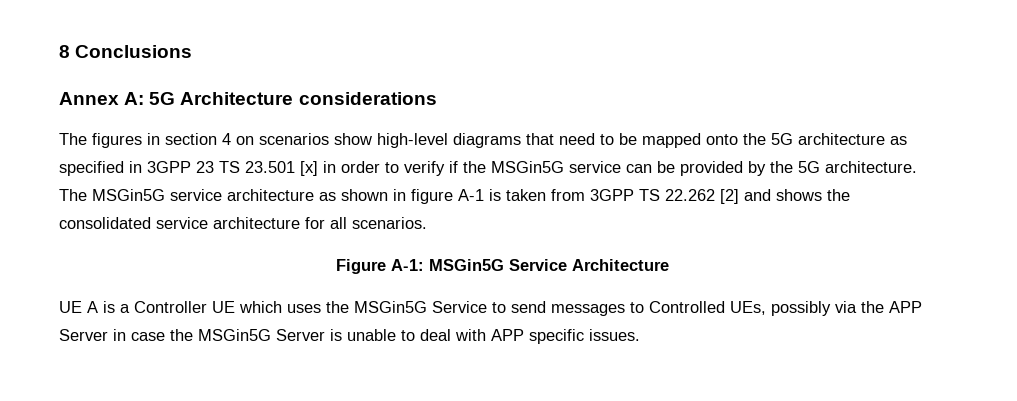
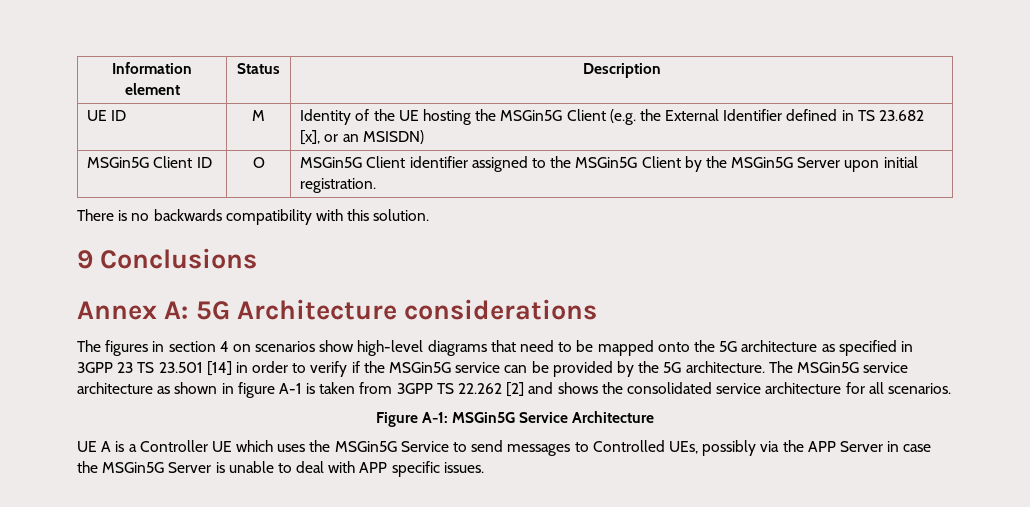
[59,45,70,58] 8 -> [112,62,192,74] [124,83,180,95] [237,63,280,74] [582,63,661,78] [87,110,127,121] [252,110,265,121] [300,109,925,125] [300,130,424,145] [87,156,212,168] [252,157,265,168] [300,156,918,172] [300,178,377,193] [77,209,430,225] [77,250,93,269] Information element | Status | Description // UE ID | M | Identity of the UE hosting the MSGin5G Client (e.g. the External Identifier defined in TS 23.682 [x], or an MSISDN) // MSGin5G Client ID | O | MSGin5G Client identifier assigned to the MSGin5G Client by the MSGin5G Server upon initial registration. // There is no backwards compatibility with this solution. // 9
[300,161,318,176] [x] -> [206,361,232,376] [14]

